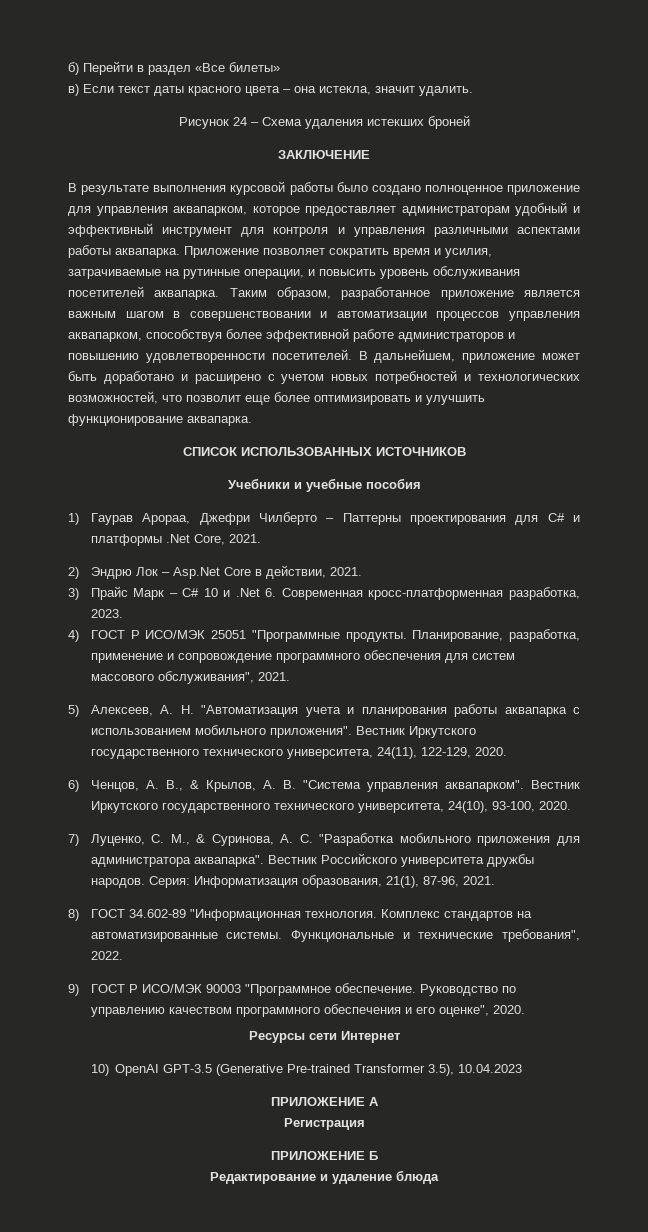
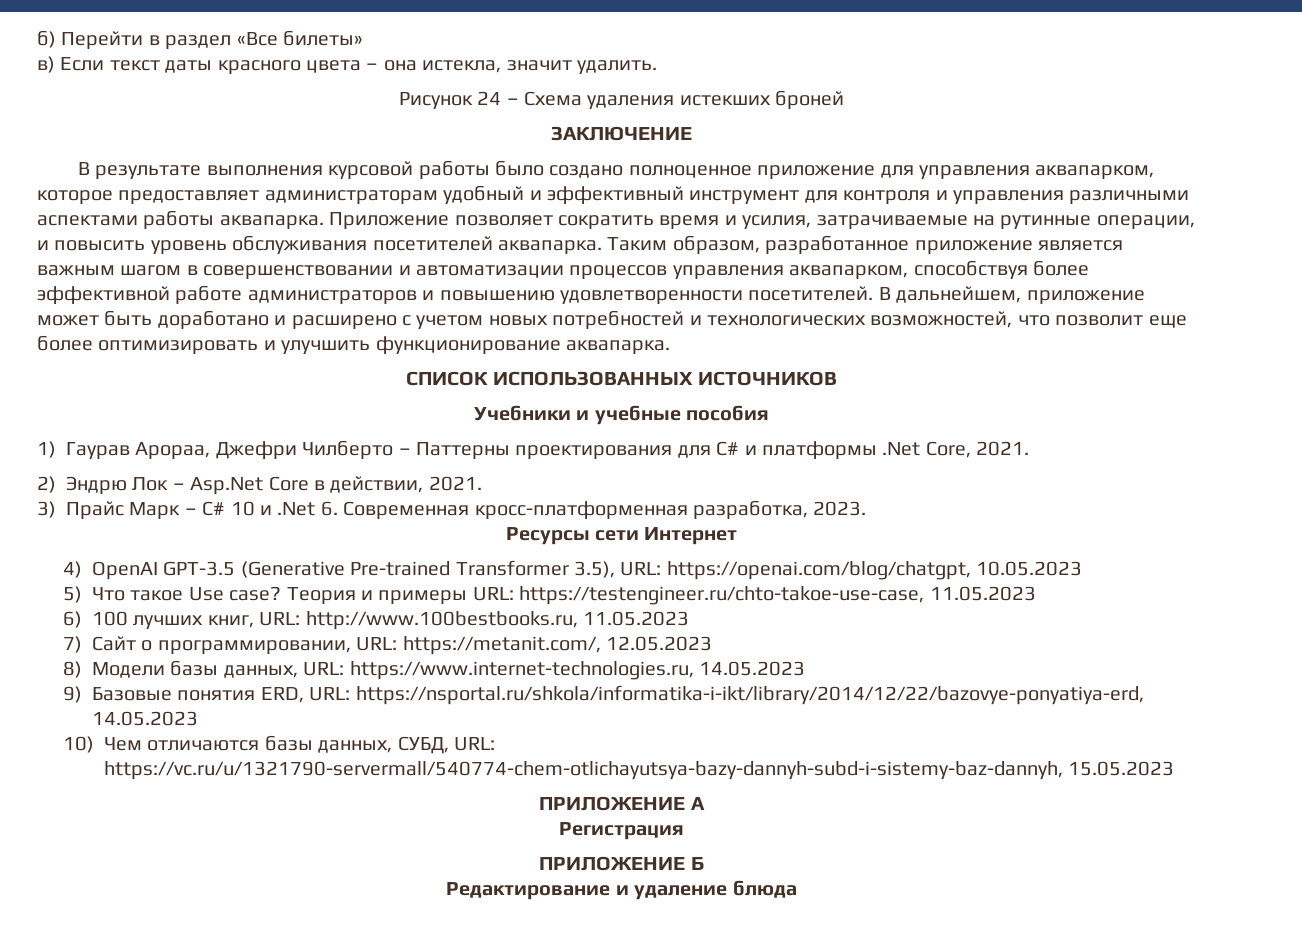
[68,629,580,642] [90,650,515,663] [90,671,290,684] [68,704,580,717] [90,725,476,738] [90,747,507,759] [68,780,580,792] [90,801,571,813] [68,833,580,846] [90,853,534,867] [90,875,495,888] [68,909,532,921] [90,929,580,942] [90,951,123,960] [68,983,516,996] [90,1004,525,1017] // 4) ГОСТ Р ИСО/МЭК 25051 "Программные продукты. Планирование, разработка, применение и сопровождение программного обеспечения для систем массового обслуживания", 2021. // 5) Алексеев, А. Н. "Автоматизация учета и планирования работы аквапарка с использованием мобильного приложения". Вестник Иркутского государственного технического университета, 24(11), 122-129, 2020. // 6) Ченцов, А. В., & Крылов, А. В. "Система управления аквапарком". Вестник Иркутского государственного технического университета, 24(10), 93-100, 2020. // 7) Луценко, С. М., & Суринова, А. С. "Разработка мобильного приложения для администратора аквапарка". Вестник Российского университета дружбы народов. Серия: Информатизация образования, 21(1), 87-96, 2021. // 8) ГОСТ 34.602-89 "Информационная технология. Комплекс стандартов на автоматизированные системы. Функциональные и технические требования", 2022. // 9) ГОСТ Р ИСО/МЭК 90003 "Программное обеспечение. Руководство по управлению качеством программного обеспечения и его оценке", 2020. -> (867, 508) none
[90,1064,109,1076] 10) -> [63,561,83,578] 4)
[458,1064,523,1073] 10.04.2023 -> [620,561,1083,580] [63,586,1036,605] [63,611,690,630] [63,636,713,655] [63,660,806,680] [63,685,1144,705] [92,711,199,726] [63,735,496,754] [104,761,1175,780] URL: https://openai.com/blog/chatgpt, 10.05.2023 // 5) Что такое Use case? Теория и примеры URL: https://testengineer.ru/chto-takoe-use-case, 11.05.2023 // 6) 100 лучших книг, URL: http://www.100bestbooks.ru, 11.05.2023 // 7) Сайт о программировании, URL: https://metanit.com/, 12.05.2023 // 8) Модели базы данных, URL: https://www.internet-technologies.ru, 14.05.2023 // 9) Базовые понятия ERD, URL: https://nsportal.ru/shkola/informatika-i-ikt/library/2014/12/22/bazovye-ponyatiya-erd, 14.05.2023 // 10) Чем отличаются базы данных, СУБД, URL: https://vc.ru/u/1321790-servermall/540774-chem-otlichayutsya-bazy-dannyh-subd-i-sistemy-baz-dannyh, 15.05.2023

